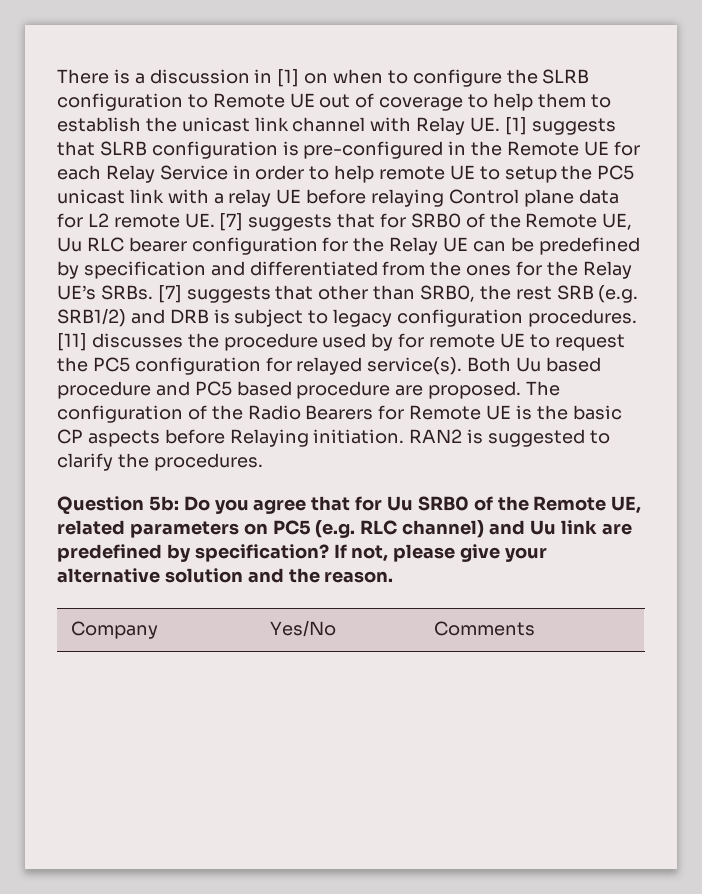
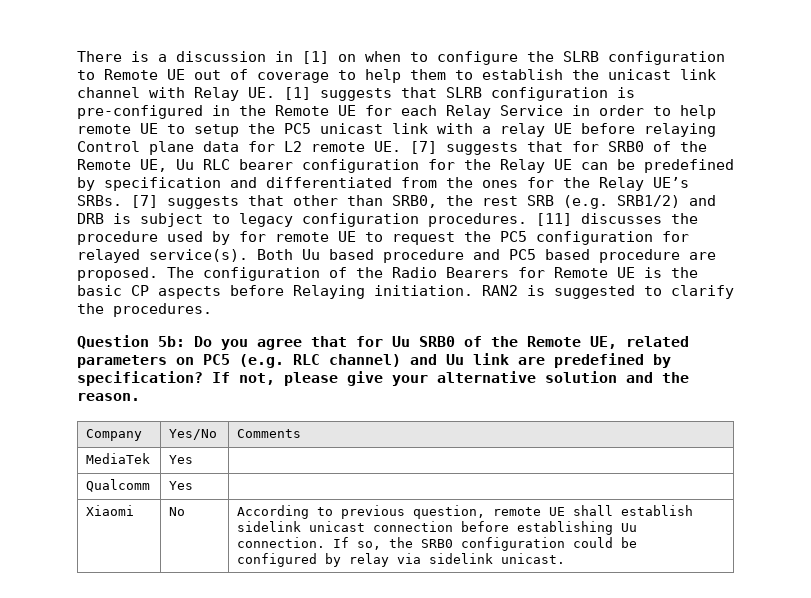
(535, 628) none -> [86,453,151,464] [169,455,194,464] [86,479,151,492] [169,481,194,490] [86,505,135,516] [169,507,186,516] [237,505,694,519] [237,521,638,535] [237,537,638,551] [237,553,566,567] // MediaTek | Yes | // Qualcomm | Yes | // Xiaomi | No | According to previous question, remote UE shall establish sidelink unicast connection before establishing Uu connection. If so, the SRB0 configuration could be configured by relay via sidelink unicast.

